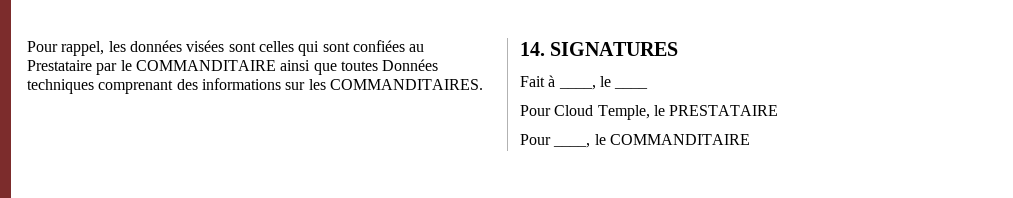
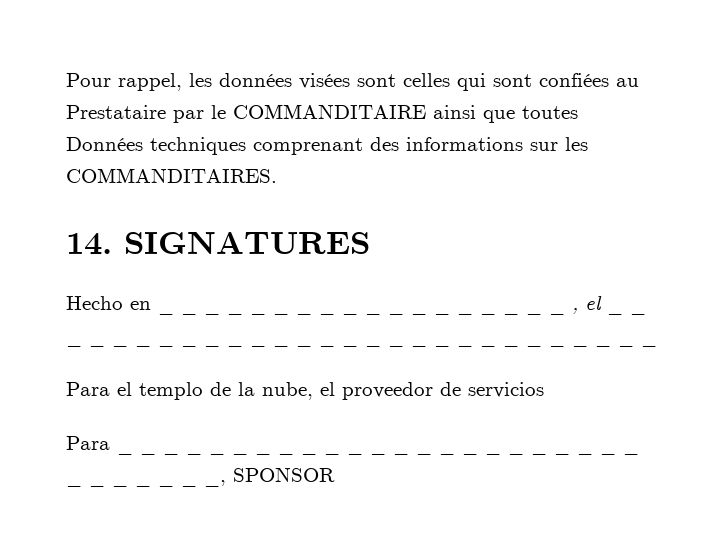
[520,75,611,90] [614,87,649,89] [520,105,779,120] [520,134,750,148] Fait à ____, le ____ // Pour Cloud Temple, le PRESTATAIRE // Pour ____, le COMMANDITAIRE -> [66,296,151,310] [158,295,602,315] [607,310,646,315] [66,342,657,347] [66,382,544,400] [66,436,110,450] [117,450,639,455] [66,467,335,487] Hecho en _ _ _ _ _ _ _ _ _ _ _ _ _ _ _ _ _ _ , el _ _ _ _ _ _ _ _ _ _ _ _ _ _ _ _ _ _ _ _ _ _ _ _ _ _ _ _ // Para el templo de la nube, el proveedor de servicios // Para _ _ _ _ _ _ _ _ _ _ _ _ _ _ _ _ _ _ _ _ _ _ _ _ _ _ _ _ _ _, SPONSOR

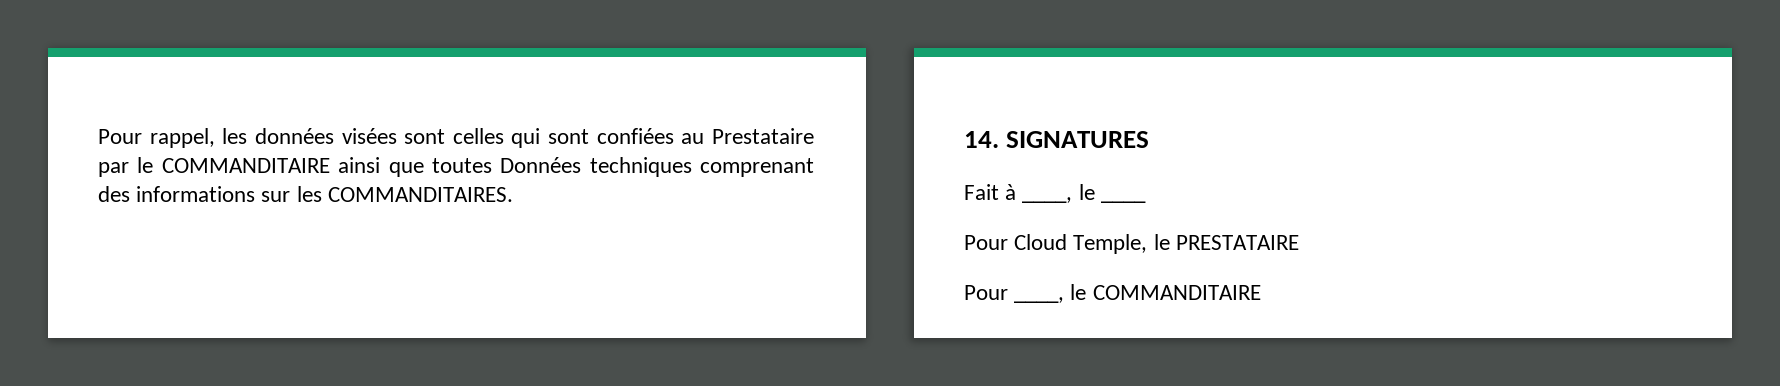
[66,296,151,310] [158,295,602,315] [607,310,646,315] [66,342,657,347] [66,382,544,400] [66,436,110,450] [117,450,639,455] [66,467,335,487] Hecho en _ _ _ _ _ _ _ _ _ _ _ _ _ _ _ _ _ _ , el _ _ _ _ _ _ _ _ _ _ _ _ _ _ _ _ _ _ _ _ _ _ _ _ _ _ _ _ // Para el templo de la nube, el proveedor de servicios // Para _ _ _ _ _ _ _ _ _ _ _ _ _ _ _ _ _ _ _ _ _ _ _ _ _ _ _ _ _ _, SPONSOR -> [964,184,1095,203] [1100,200,1146,203] [964,234,1299,254] [964,284,1261,303] Fait à ____, le ____ // Pour Cloud Temple, le PRESTATAIRE // Pour ____, le COMMANDITAIRE

